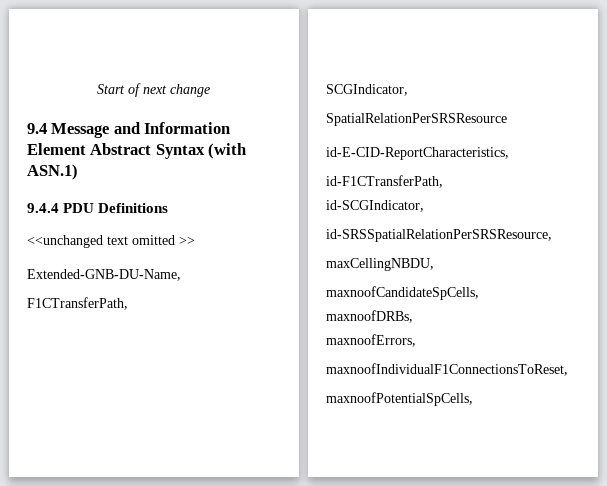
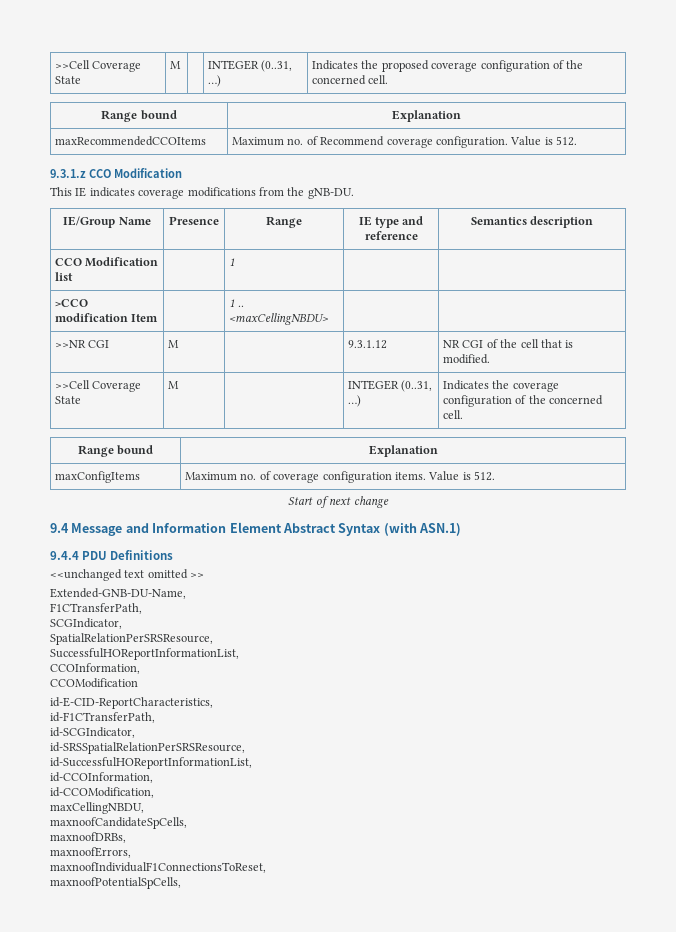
(97, 89) none -> [55,60,142,72] [55,76,82,84] [170,61,182,69] [208,60,293,72] [208,75,222,87] [312,60,584,72] [312,75,389,85] [101,110,177,122] [392,110,461,122] [55,136,207,146] [232,136,578,148] [50,168,182,178] [50,187,354,199] [63,216,151,228] [169,216,219,225] [266,216,302,228] [358,216,424,228] [364,231,418,240] [470,216,594,228] [55,257,159,267] [55,272,74,281] [229,258,236,266] [55,299,89,307] [55,313,159,322] [229,299,245,307] [229,313,330,325] [55,340,110,348] [168,340,180,348] [348,340,388,349] [443,339,574,348] [443,354,491,364] [55,380,142,392] [55,396,82,404] [168,381,180,389] [348,380,433,392] [348,395,362,407] [443,380,559,392] [443,395,604,407] [443,410,464,419] [77,445,154,457] [368,445,438,457] [55,471,141,483] [185,471,496,483] >>Cell Coverage State | M | | INTEGER (0..31, …) | Indicates the proposed coverage configuration of the concerned cell. // Range bound | Explanation // maxRecommendedCCOItems | Maximum no. of Recommend coverage configuration. Value is 512. // 9.3.1.z CCO Modification // This IE indicates coverage modifications from the gNB-DU. // IE/Group Name | Presence | Range | IE type and reference | Semantics description // CCO Modification list | | 1 | | // >CCO modification Item | | 1 .. <maxCellingNBDU> | | // >>NR CGI | M | | 9.3.1.12 | NR CGI of the cell that is modified. // >>Cell Coverage State | M | | INTEGER (0..31, …) | Indicates the coverage configuration of the concerned cell. // Range bound | Explanation // maxConfigItems | Maximum no. of coverage configuration items. Value is 512. //
[326,113,507,126] SpatialRelationPerSRSResource -> [50,633,213,645] [50,648,239,660] [50,663,140,674] [50,678,138,688] SpatialRelationPerSRSResource, // SuccessfulHOReportInformationList, // CCOInformation, // CCOModification
(552, 235) none -> [50,757,252,769] [50,772,153,783] [50,787,154,798] // id-SuccessfulHOReportInformationList, // id-CCOInformation, // id-CCOModification,

